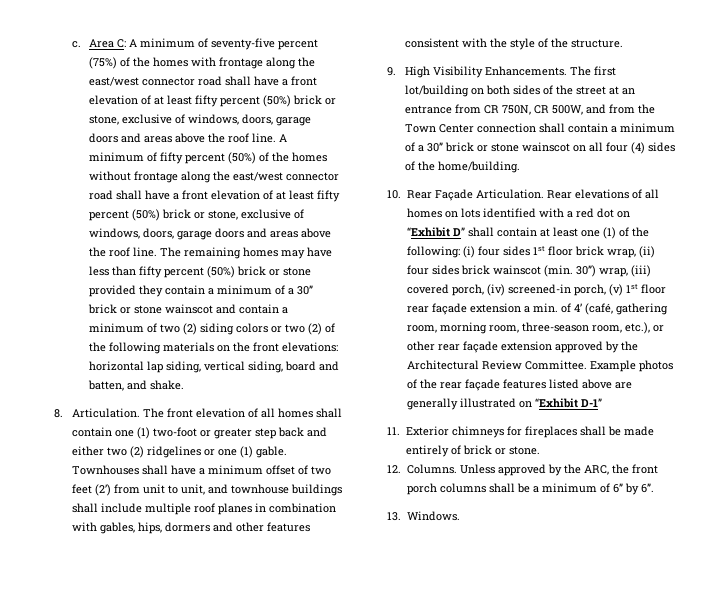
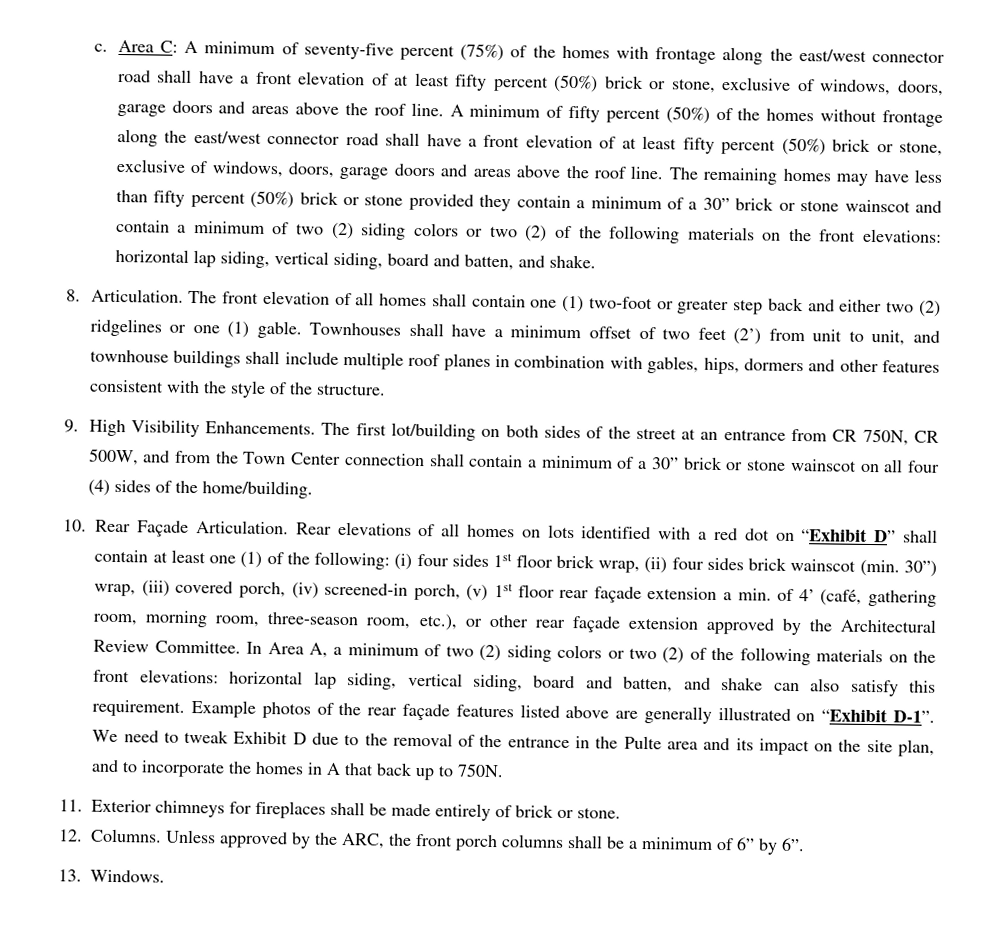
(587, 365) none -> [246,641,936,666] [93,669,937,697] [92,699,186,717] In Area A, a minimum of two (2) siding colors or two (2) of the following materials on the front elevations: horizontal lap siding, vertical siding, board and batten, and shake can also satisfy this requirement.
[580,398,602,407] D-1” -> [892,710,935,723] [92,729,936,757] [91,759,505,781] D-1”. We need to tweak Exhibit D due to the removal of the entrance in the Pulte area and its impact on the site plan, and to incorporate the homes in A that back up to 750N.

